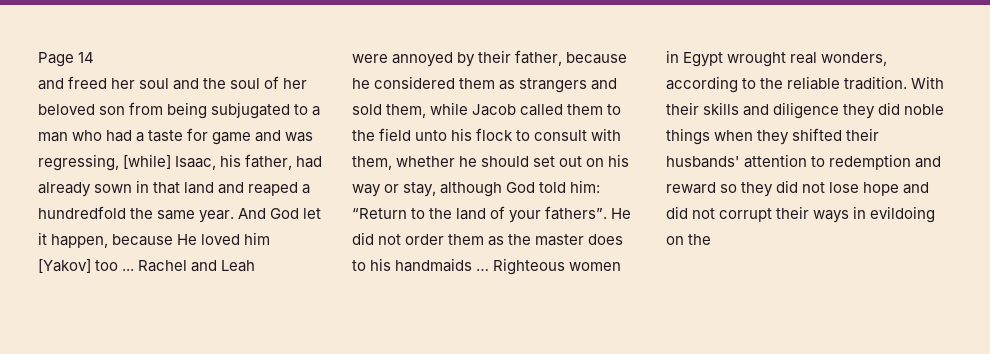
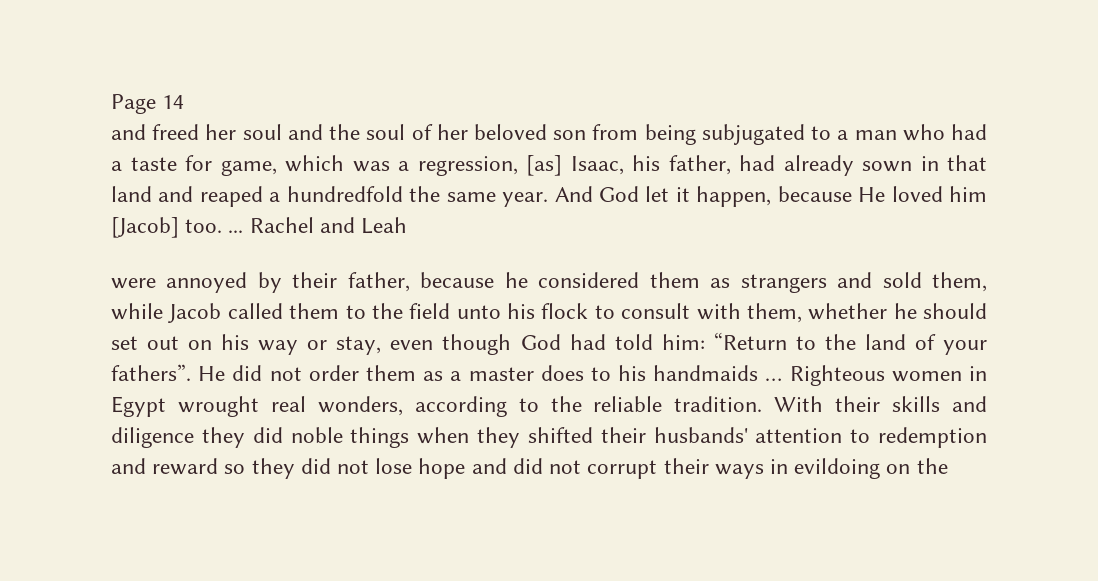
[212,130,314,145] [38,154,172,171] game and was regressing, [while] -> [220,155,562,176] game, which was a regression, [as]
[38,259,119,273] [Yakov] too -> [111,217,223,238] [Jacob] too.
[440,182,536,197] although God -> [390,334,606,355] even though God had
[508,234,532,245] the -> [450,371,462,381] a

